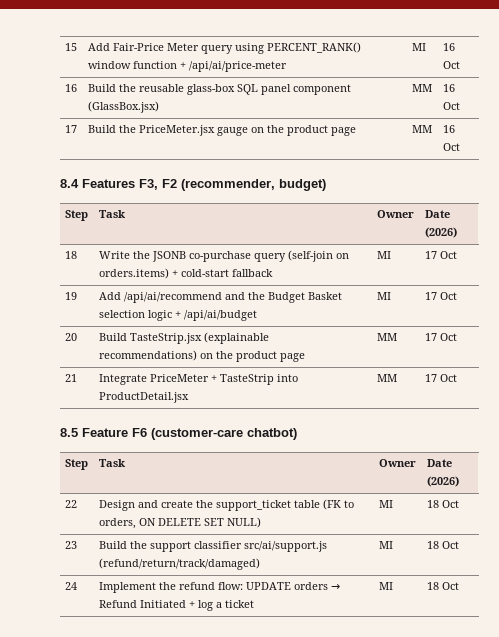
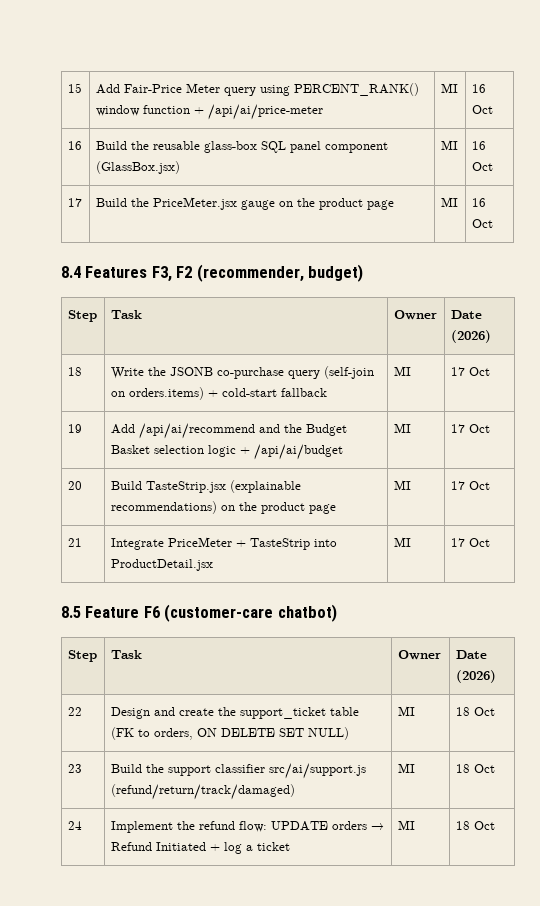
[412,84,433,92] MM -> [440,140,458,150] MI
[412,125,433,133] MM -> [440,197,458,207] MI
[377,333,398,341] MM -> [393,480,411,490] MI
[377,374,398,382] MM -> [393,537,411,547] MI

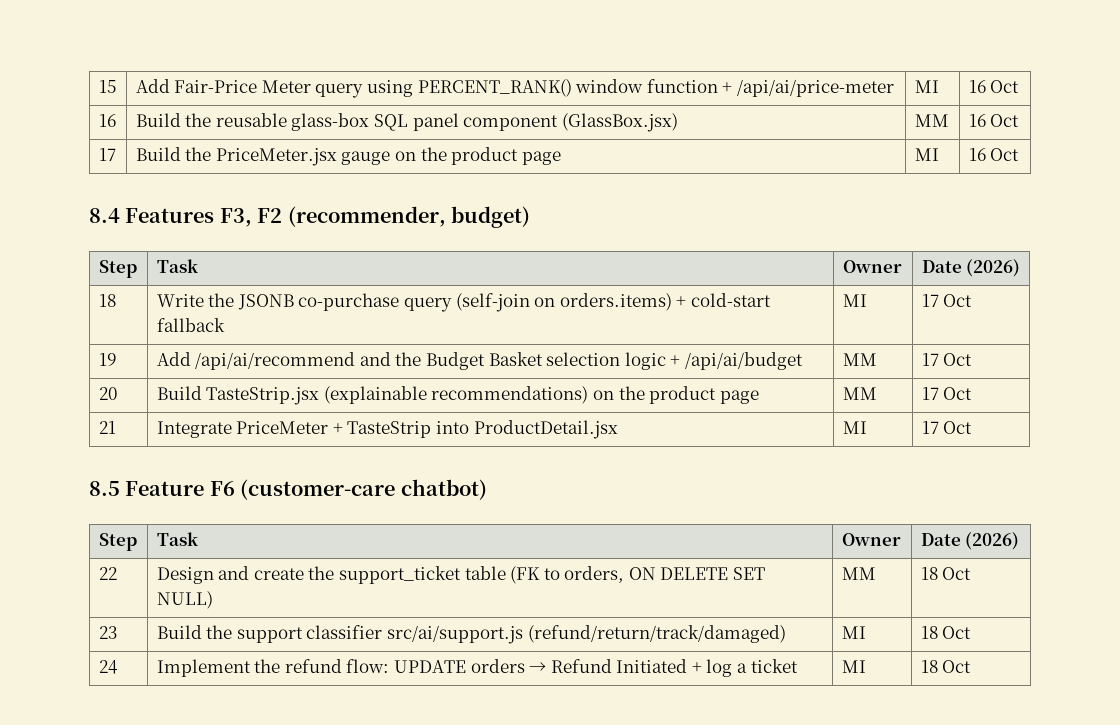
[440,140,458,150] MI -> [914,114,949,127] MM
[393,423,411,433] MI -> [842,353,877,366] MM
[393,480,411,490] MI -> [842,387,877,400] MM
[397,706,415,716] MI -> [841,567,876,580] MM

